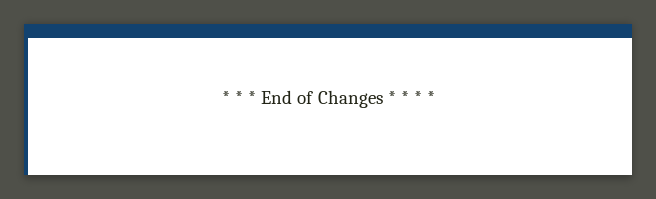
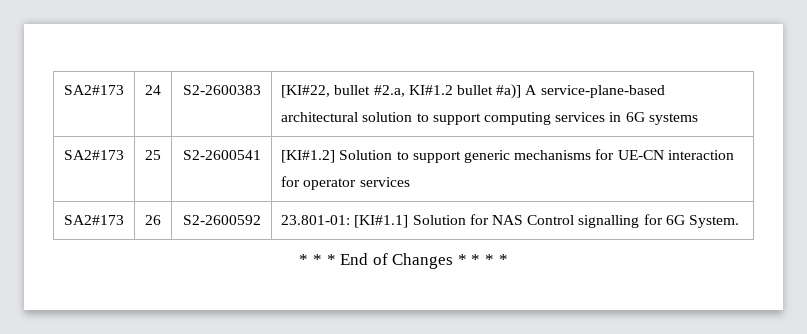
(221, 97) none -> [64,85,124,95] [145,85,161,95] [182,85,261,95] [281,84,665,99] [281,112,698,125] [64,150,124,160] [145,150,161,160] [182,150,261,160] [281,149,734,163] [281,176,410,190] [64,215,124,225] [145,215,161,225] [182,215,261,225] [281,214,739,228] SA2#173 | 24 | S2-2600383 | [KI#22, bullet #2.a, KI#1.2 bullet #a)] A service-plane-based architectural solution to support computing services in 6G systems // SA2#173 | 25 | S2-2600541 | [KI#1.2] Solution to support generic mechanisms for UE-CN interaction for operator services // SA2#173 | 26 | S2-2600592 | 23.801-01: [KI#1.1] Solution for NAS Control signalling for 6G System. //

